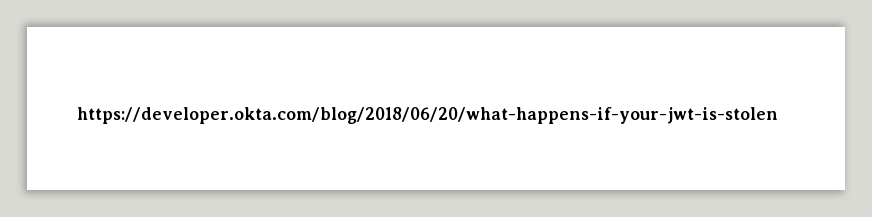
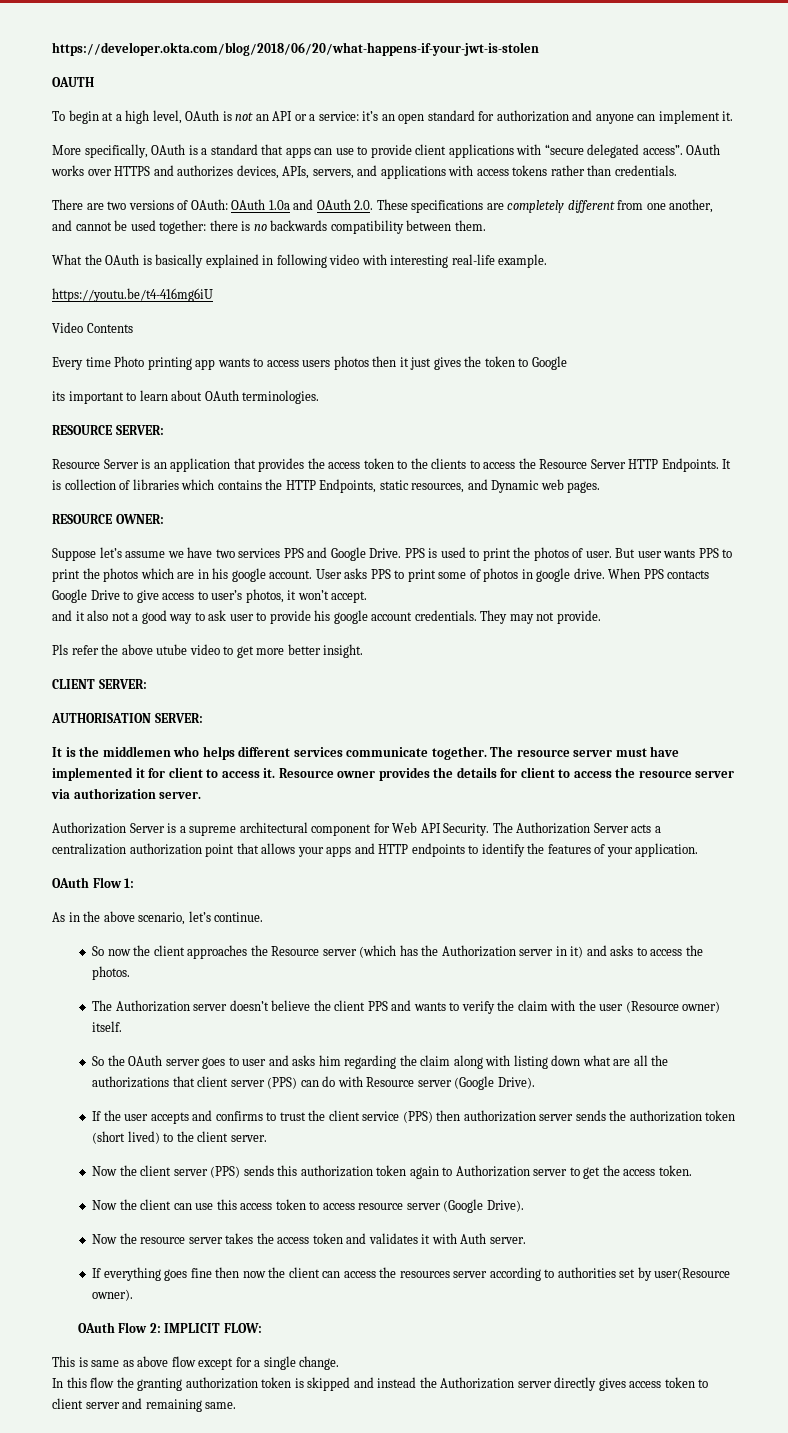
(778, 115) none -> [52,77,94,87] [52,110,734,124] [52,144,721,158] [51,165,677,179] [52,199,714,213] [52,220,486,234] [52,254,548,268] [52,288,213,302] [52,322,133,333] [52,356,567,370] [52,390,320,404] [52,425,164,435] [52,458,732,472] [52,479,601,493] [52,514,164,524] [52,547,733,561] [52,568,710,582] [52,589,368,603] [52,610,601,624] [52,644,364,658] [52,679,147,689] [51,713,203,723] [52,746,680,760] [52,767,735,781] [51,788,202,799] [52,822,661,836] [52,843,699,857] [52,877,135,888] [52,911,264,925] [92,945,703,959] [92,966,131,980] [92,1000,721,1014] [92,1021,123,1032] [92,1055,669,1069] [92,1076,535,1090] [92,1110,736,1124] [92,1131,267,1144] [92,1165,692,1179] [92,1199,524,1213] [92,1233,526,1244] [92,1267,731,1281] [92,1289,134,1301] [77,1322,262,1333] [52,1356,340,1370] [52,1377,709,1391] [52,1398,237,1412] // OAUTH // To begin at a high level, OAuth is not an API or a service: it’s an open standard for authorization and anyone can implement it. // More specifically, OAuth is a standard that apps can use to provide client applications with “secure delegated access”. OAuth works over HTTPS and authorizes devices, APIs, servers, and applications with access tokens rather than credentials. // There are two versions of OAuth: OAuth 1.0a and OAuth 2.0. These specifications are completely different from one another, and cannot be used together: there is no backwards compatibility between them. // What the OAuth is basically explained in following video with interesting real-life example. // https://youtu.be/t4-416mg6iU // Video Contents // Every time Photo printing app wants to access users photos then it just gives the token to Google // its important to learn about OAuth terminologies. // RESOURCE SERVER: // Resource Server is an application that provides the access token to the clients to access the Resource Server HTTP Endpoints. It is collection of libraries which contains the HTTP Endpoints, static resources, and Dynamic web pages. // RESOURCE OWNER: // Suppose let’s assume we have two services PPS and Google Drive. PPS is used to print the photos of user. But user wants PPS to print the photos which are in his google account. User asks PPS to print some of photos in google drive. When PPS contacts Google Drive to give access to user’s photos, it won’t accept. // and it also not a good way to ask user to provide his google account credentials. They may not provide. // Pls refer the above utube video to get more better insight. // CLIENT SERVER: // AUTHORISATION SERVER: // It is the middlemen who helps different services communicate together. The resource server must have implemented it for client to access it. Resource owner provides the details for client to access the resource server via authorization server. // Authorization Server is a supreme architectural component for Web API Security. The Authorization Server acts a centralization authorization point that allows your apps and HTTP endpoints to identify the features of your application. // OAuth Flow 1: // As in the above scenario, let’s continue. // So now the client approaches the Resource server (which has the Authorization server in it) and asks to access the photos. // The Authorization server doesn’t believe the client PPS and wants to verify the claim with the user (Resource owner) itself. // So the OAuth server goes to user and asks him regarding the claim along with listing down what are all the authorizations that client server (PPS) can do with Resource server (Google Drive). // If the user accepts and confirms to trust the client service (PPS) then authorization server sends the authorization token (short lived) to the client server. // Now the client server (PPS) sends this authorization token again to Authorization server to get the access token. // Now the client can use this access token to access resource server (Google Drive). // Now the resource server takes the access token and validates it with Auth server. // If everything goes fine then now the client can access the resources server according to authorities set by user(Resource owner). // OAuth Flow 2: IMPLICIT FLOW: // This is same as above flow except for a single change. // In this flow the granting authorization token is skipped and instead the Authorization server directly gives access token to client server and remaining same.

